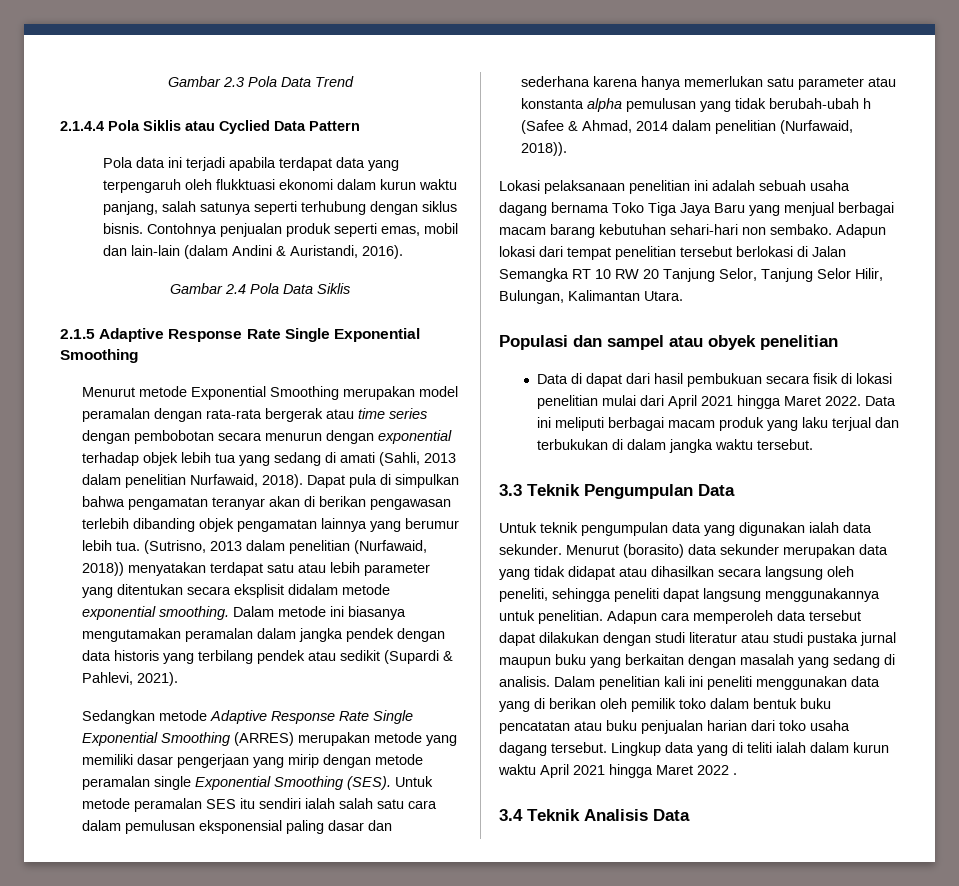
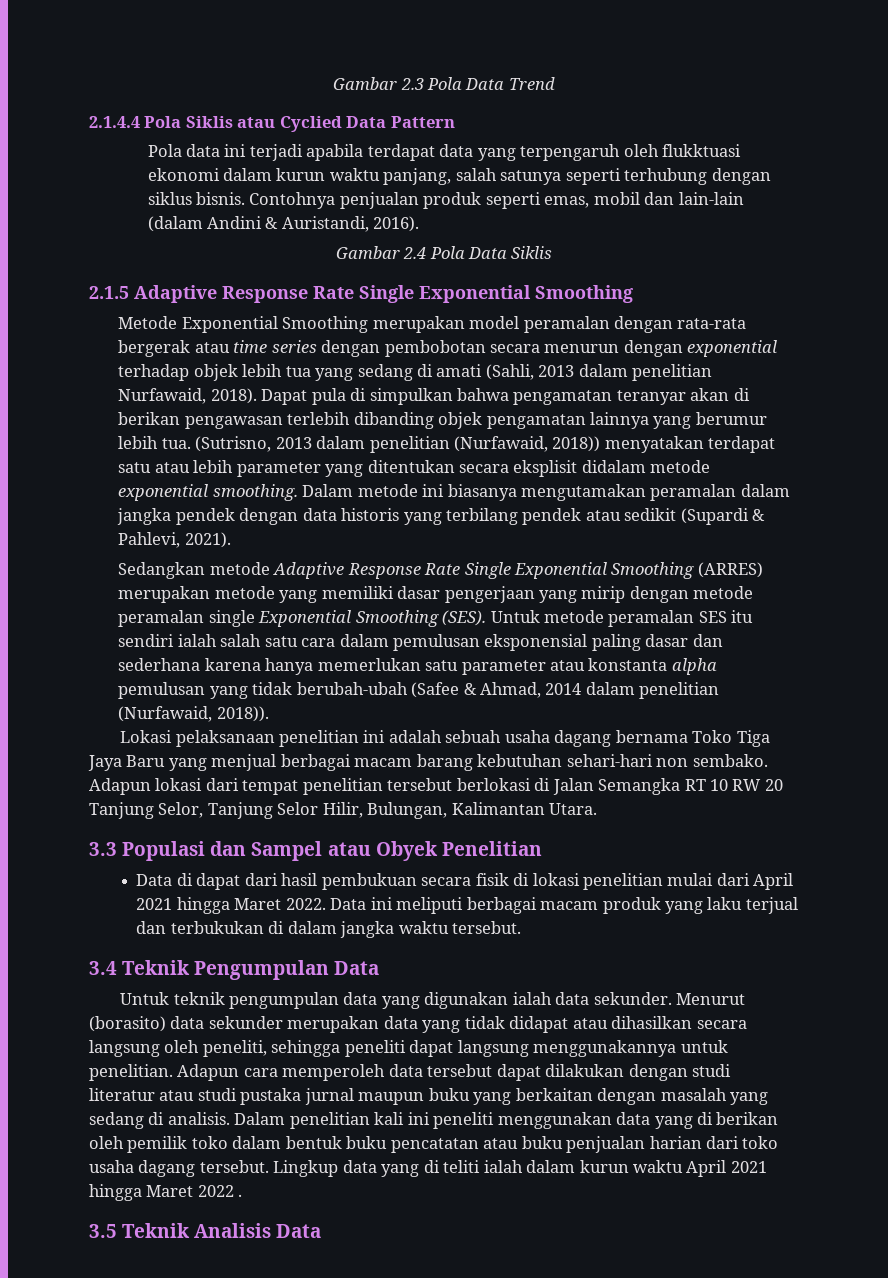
[81,386,187,397] Menurut metode -> [118,316,178,329] Metode
[862,98,871,109] h -> (408, 688) none
(683, 296) none -> [89,842,117,856] 3.3
[607,335,838,350] sampel atau obyek penelitian -> [251,841,542,861] Sampel atau Obyek Penelitian
[499,484,522,496] 3.3 -> [89,961,117,975] 3.4
[499,809,523,821] 3.4 -> [89,1224,117,1238] 3.5

